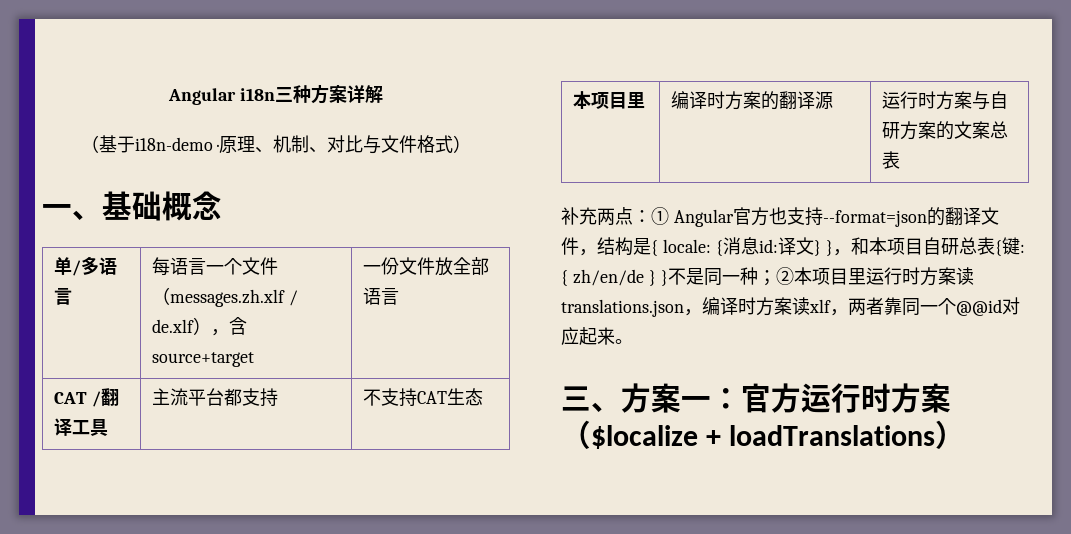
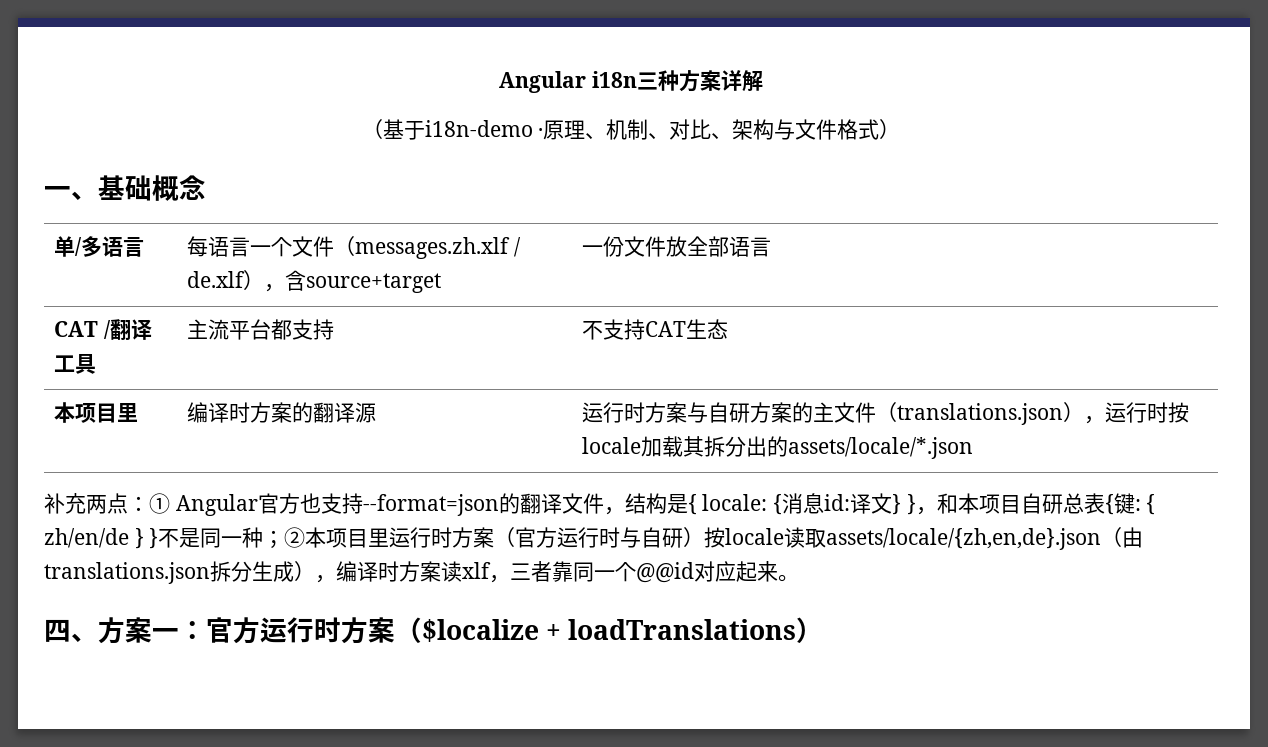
(364, 144) none -> [711,119,775,140] 、架构
[954,121,1009,139] [882,151,901,169] 文案总表 -> [812,402,1189,425] [581,436,973,459] 主文件（translations.json），运行时按locale加载其拆分出的assets/locale/*.json
[955,267,974,285] [561,299,684,317] 读translations.json -> [494,527,1144,550] [44,561,315,584] （官方运行时与自研）按locale读取assets/locale/{zh,en,de}.json（由translations.json拆分生成）
[848,298,866,315] 两 -> [510,563,531,580] 三
[561,386,591,411] 三 -> [44,619,71,642] 四

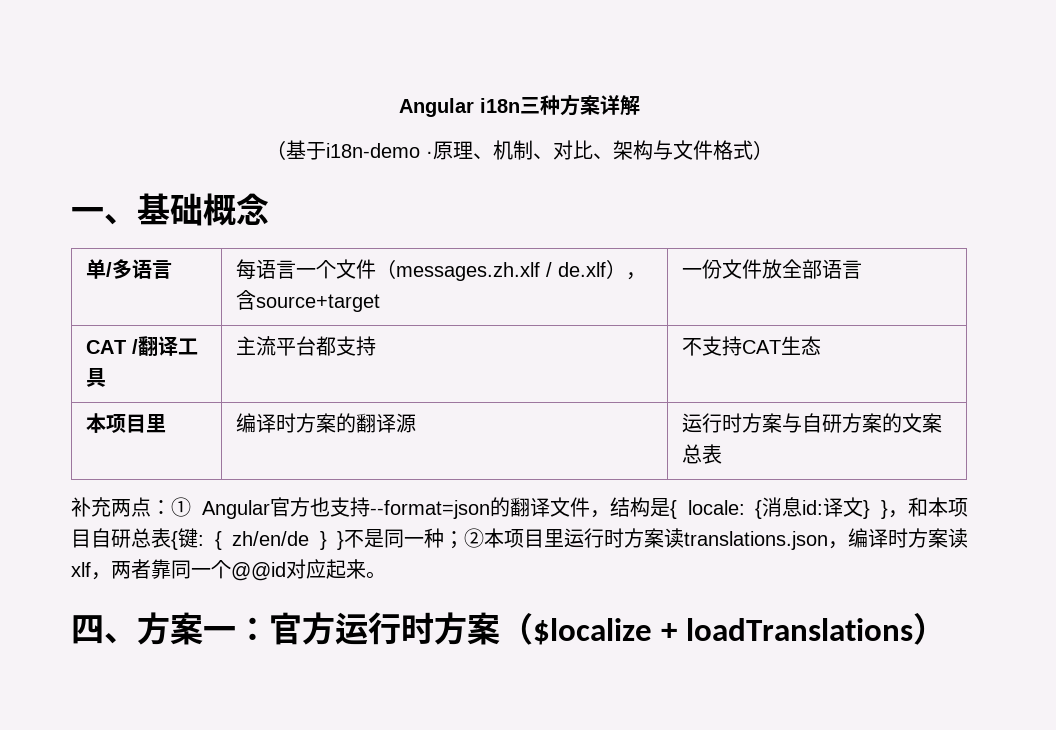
[812,402,1189,425] [581,436,973,459] 主文件（translations.json），运行时按locale加载其拆分出的assets/locale/*.json -> [901,413,942,433] [681,444,722,464] 文案总表
[494,527,1144,550] [44,561,315,584] （官方运行时与自研）按locale读取assets/locale/{zh,en,de}.json（由translations.json拆分生成） -> [664,528,828,550] 读translations.json
[510,563,531,580] 三 -> [111,561,131,579] 两

